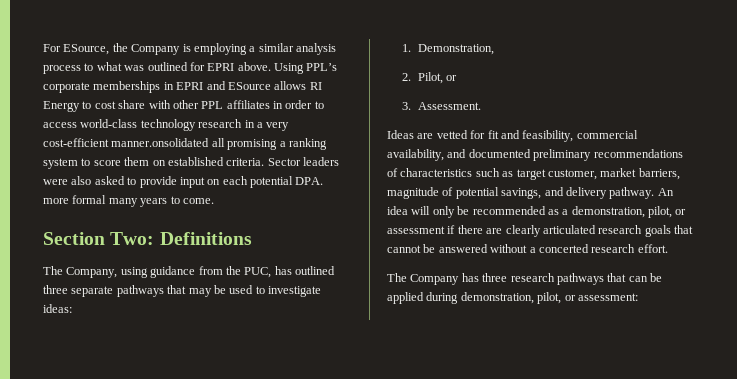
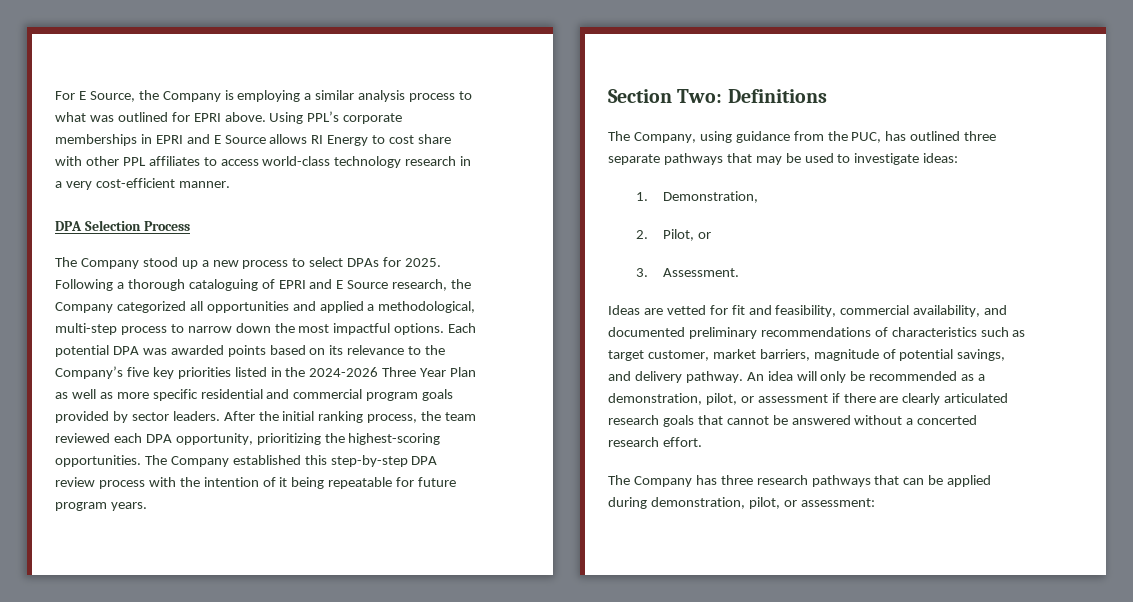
[63,44,110,55] ESource, -> [78,91,135,102] E Source,
[227,82,271,90] ESource -> [213,135,266,144] E Source
[273,100,313,109] in order -> (200, 161) none
[111,138,327,150] [43,157,339,169] [43,176,324,188] [43,195,214,207] manner.onsolidated all promising a ranking system to score them on established criteria. Sector leaders were also asked to provide input on each potential DPA. more formal many years to come. -> [178,181,230,188] [55,220,190,231] [55,257,442,269] [55,279,472,291] [55,301,476,313] [55,323,477,335] [55,345,446,357] [55,366,477,379] [55,389,454,401] [55,411,477,423] [55,433,441,445] [55,455,438,467] [55,477,457,489] [55,502,147,511] manner. // DPA Selection Process // The Company stood up a new process to select DPAs for 2025. Following a thorough cataloguing of EPRI and E Source research, the Company categorized all opportunities and applied a methodological, multi-step process to narrow down the most impactful options. Each potential DPA was awarded points based on its relevance to the Company’s five key priorities listed in the 2024-2026 Three Year Plan as well as more specific residential and commercial program goals provided by sector leaders. After the initial ranking process, the team reviewed each DPA opportunity, prioritizing the highest-scoring opportunities. The Company established this step-by-step DPA review process with the intention of it being repeatable for future program years.

